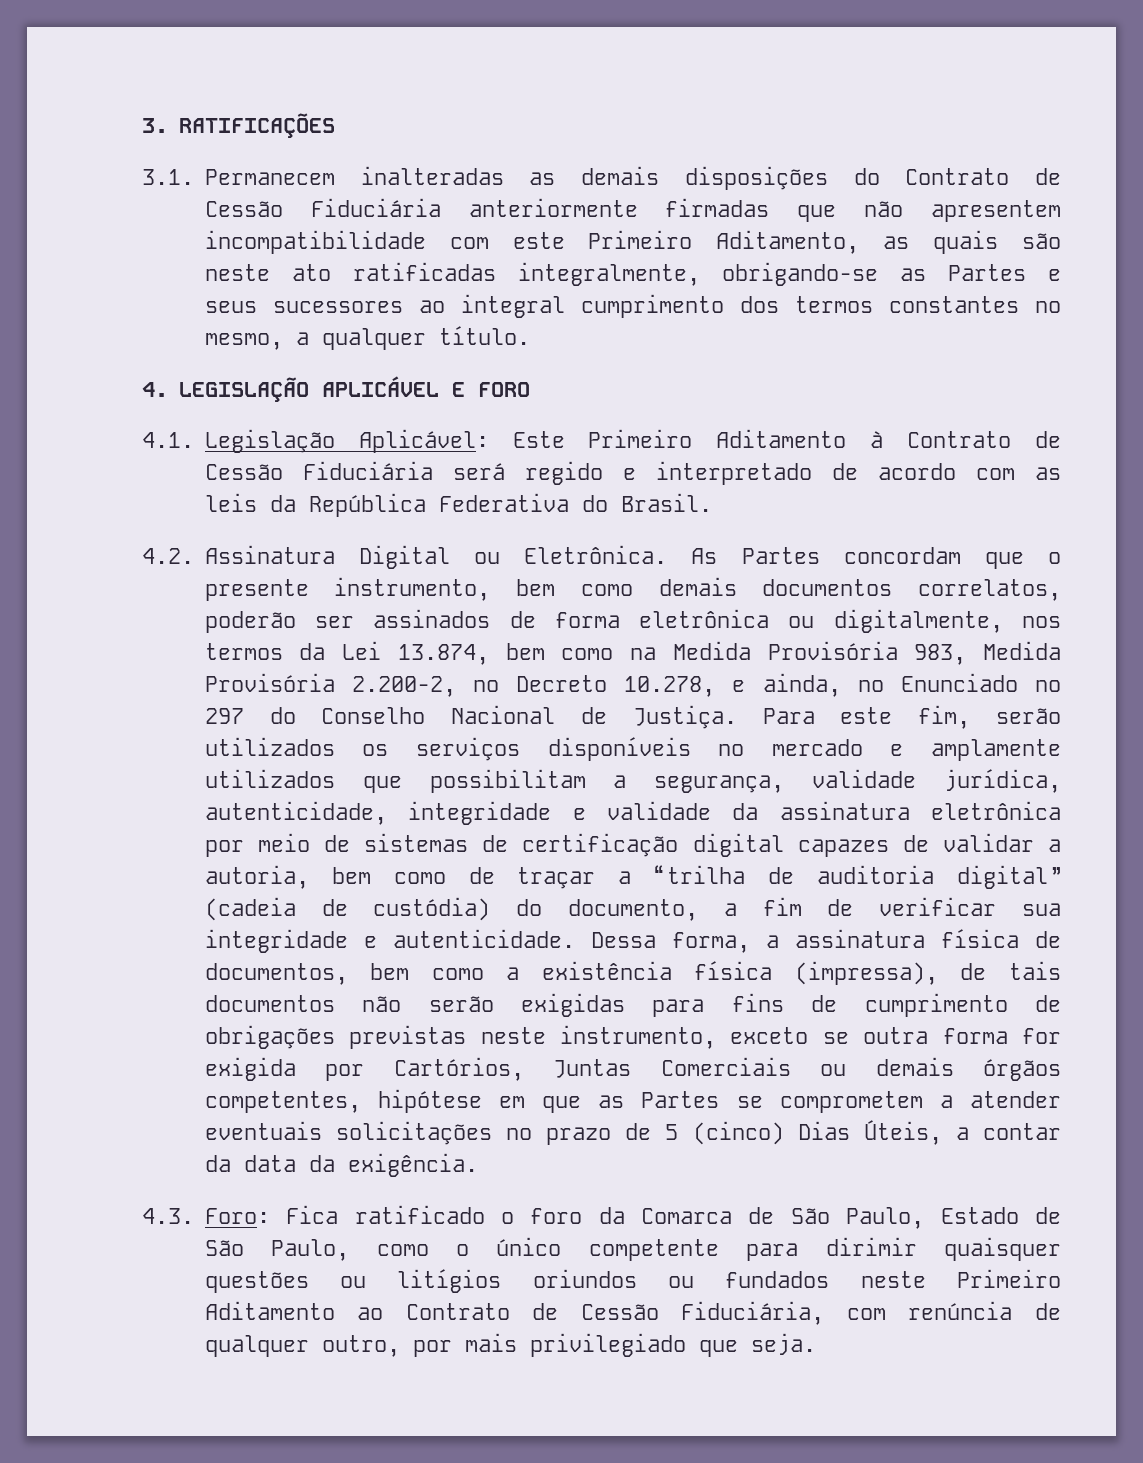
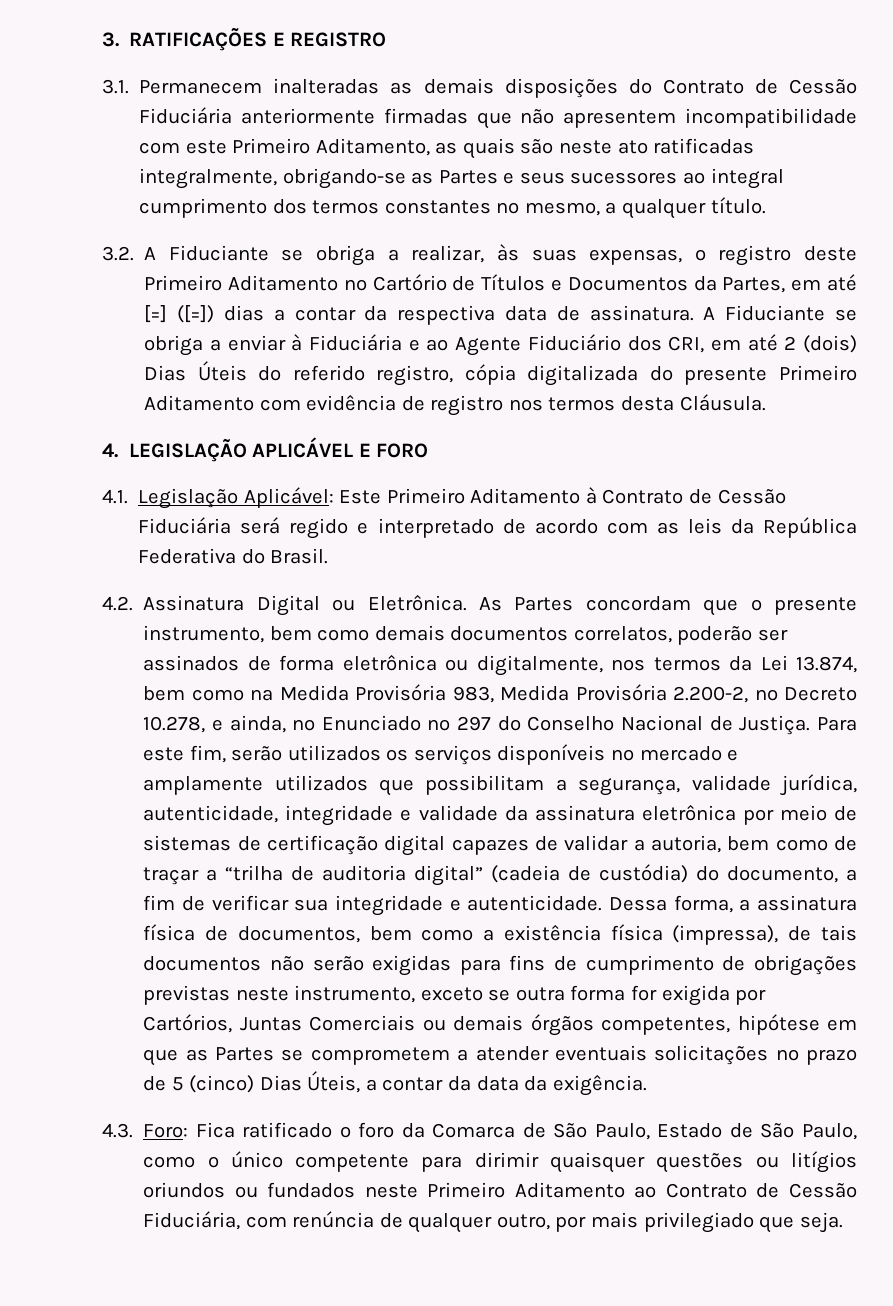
(336, 125) none -> [272,32,387,47] E REGISTRO
(530, 335) none -> [102,244,858,266] [144,274,857,293] [144,305,857,325] [144,334,857,356] [144,361,858,386] [144,394,766,416] // 3.2. A Fiduciante se obriga a realizar, às suas expensas, o registro deste Primeiro Aditamento no Cartório de Títulos e Documentos da Partes, em até [=] ([=]) dias a contar da respectiva data de assinatura. A Fiduciante se obriga a enviar à Fiduciária e ao Agente Fiduciário dos CRI, em até 2 (dois) Dias Úteis do referido registro, cópia digitalizada do presente Primeiro Aditamento com evidência de registro nos termos desta Cláusula.

